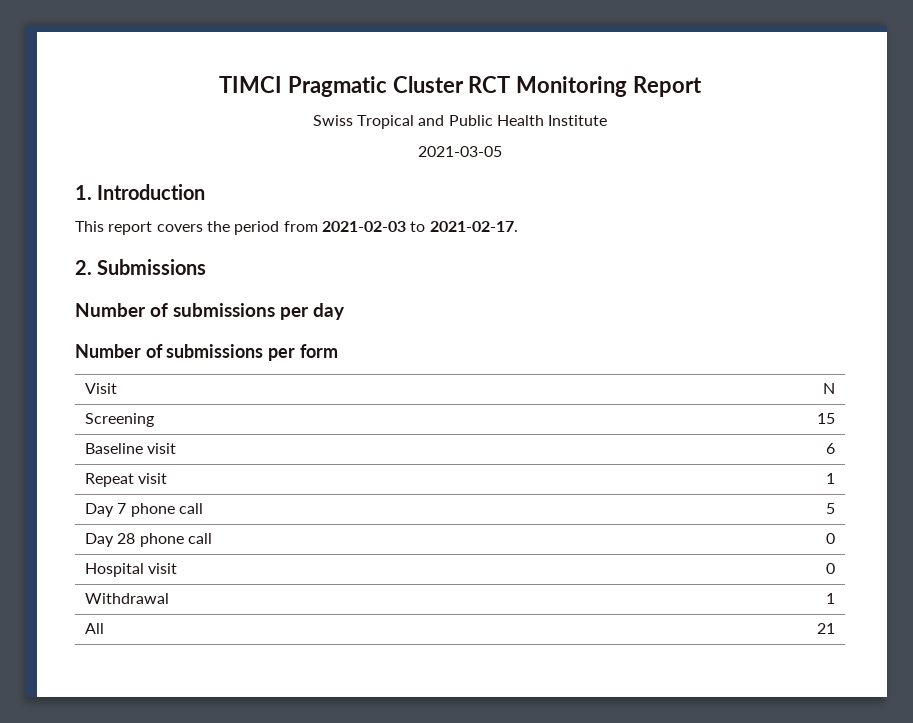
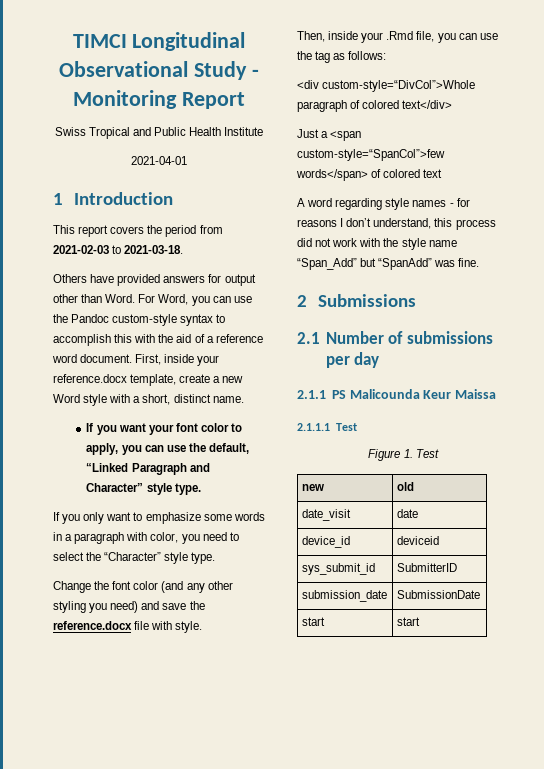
[287,76,511,97] Pragmatic Cluster RCT -> [132,32,246,51] [59,61,259,80] Longitudinal Observational Study -
[418,146,502,157] [75,185,92,200] 2021-03-05 // 1. -> [131,156,187,165] [53,193,63,205] 2021-04-01 // 1
[429,221,518,232] [75,260,92,275] 2021-02-17. // 2. -> [124,245,184,254] [53,274,256,286] [53,294,252,306] [53,314,226,326] [53,334,263,346] [52,354,220,366] [53,374,244,386] [53,394,244,406] [86,423,243,435] [86,443,250,455] [86,463,210,475] [86,483,201,495] [53,512,265,524] [53,532,239,544] [53,552,216,564] [53,581,233,593] [53,601,205,613] [53,621,203,633] [297,31,498,43] [297,51,387,63] [297,80,476,92] [297,100,453,112] [297,129,362,141] [297,149,445,161] [296,169,443,181] [297,198,470,210] [297,218,496,230] [297,238,457,250] [297,258,480,270] [297,295,307,307] 2021-03-18. // Others have provided answers for output other than Word. For Word, you can use the Pandoc custom-style syntax to accomplish this with the aid of a reference word document. First, inside your reference.docx template, create a new Word style with a short, distinct name. // If you want your font color to apply, you can use the default, “Linked Paragraph and Character” style type. // If you only want to emphasize some words in a paragraph with color, you need to select the “Character” style type. // Change the font color (and any other styling you need) and save the reference.docx file with style. // Then, inside your .Rmd file, you can use the tag as follows: // <div custom-style=“DivCol”>Whole paragraph of colored text</div> // Just a <span custom-style=“SpanCol”>few words</span> of colored text // A word regarding style names - for reasons I don’t understand, this process did not work with the style name “Span_Add” but “SpanAdd” was fine. // 2
(207, 267) none -> [297,332,320,344] 2.1
[75,344,338,361] [85,383,118,394] [822,383,835,394] [85,413,155,427] [816,413,835,424] [85,443,177,454] [825,443,835,454] [85,473,168,487] [825,473,835,484] [85,503,203,517] [825,503,835,514] [85,533,212,547] [825,533,835,544] [85,563,178,577] [825,563,835,574] [85,593,170,604] [825,593,835,604] [85,623,105,634] [816,623,835,634] Number of submissions per form // Visit | N // Screening | 15 // Baseline visit | 6 // Repeat visit | 1 // Day 7 phone call | 5 // Day 28 phone call | 0 // Hospital visit | 0 // Withdrawal | 1 // All | 21 -> [297,389,497,399] [297,423,357,431] [368,449,439,461] [301,484,324,491] [396,482,414,491] [301,509,351,521] [396,509,418,518] [301,536,350,548] [396,536,439,545] [301,563,375,575] [396,563,457,572] [301,590,387,602] [396,590,480,599] [301,617,325,626] [396,617,420,626] 2.1.1 PS Malicounda Keur Maissa // 2.1.1.1 Test // Figure 1. Test // new | old // date_visit | date // device_id | deviceid // sys_submit_id | SubmitterID // submission_date | SubmissionDate // start | start

